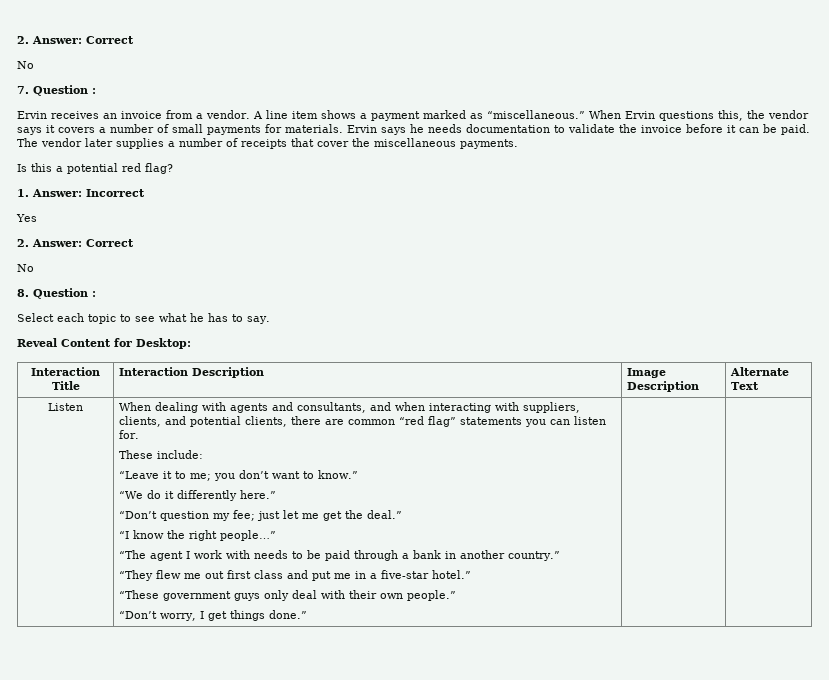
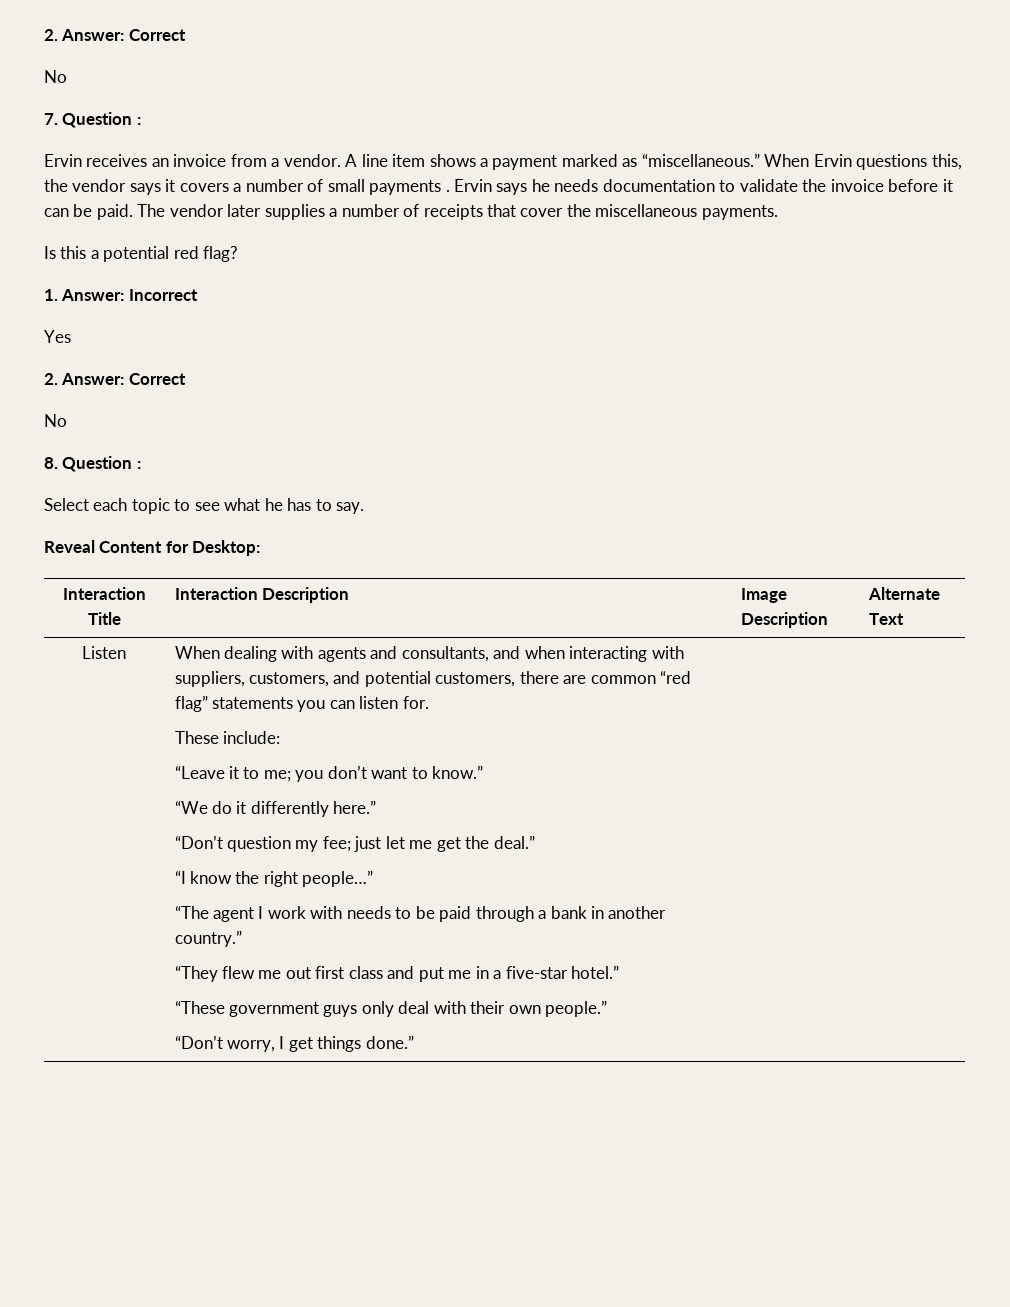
[265,124,343,133] for materials. -> [445,190,450,192] .
[119,416,162,427] clients, -> [248,672,329,687] customers,
[245,416,288,427] clients, -> [435,672,516,687] customers,

